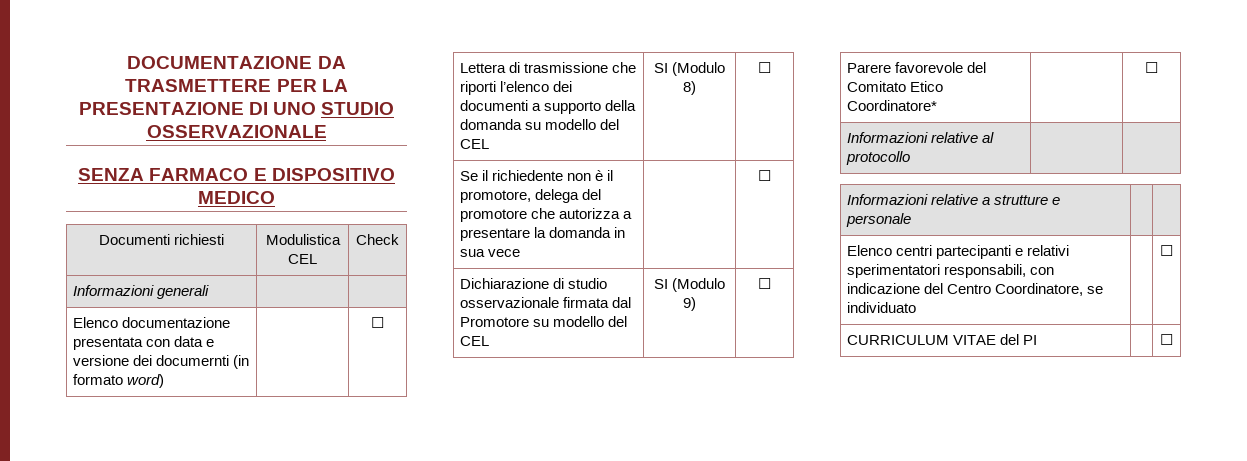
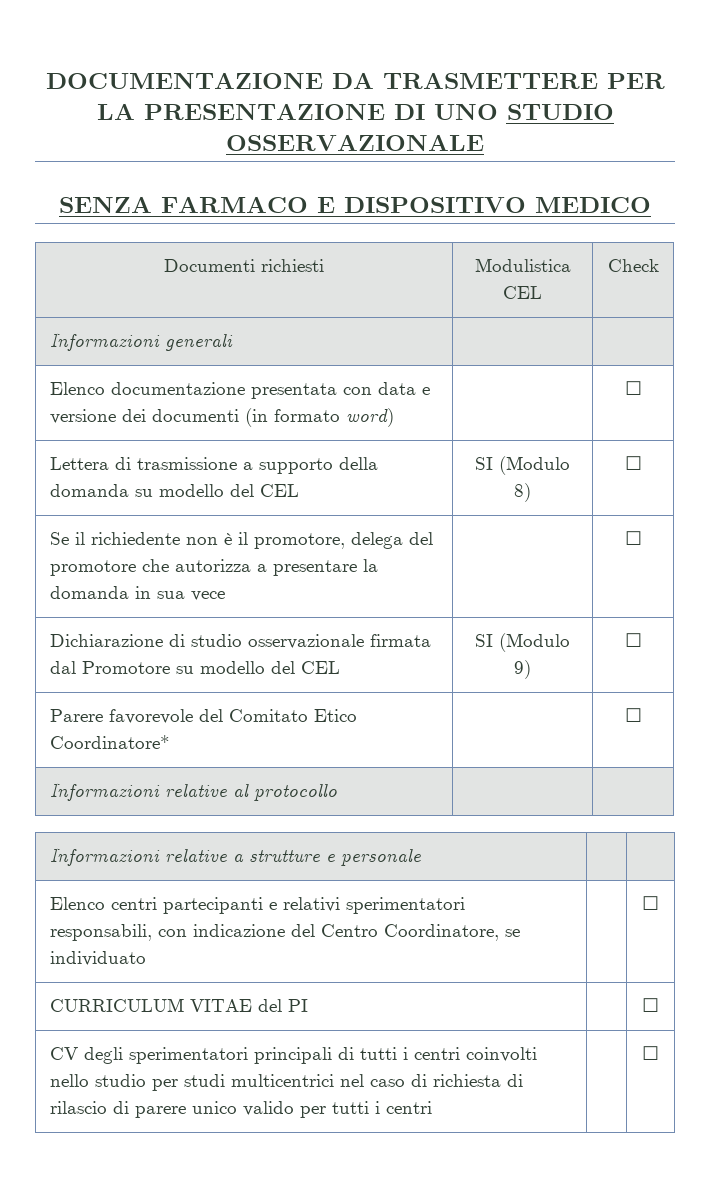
[155,355,229,366] documernti -> [151,409,239,422] documenti
[611,62,636,73] [459,81,572,95] [459,100,528,111] che riporti l’elenco dei documenti -> (237, 463) none
(1173, 339) none -> [49,1047,537,1064] [49,1074,523,1091] [49,1101,432,1118] [642,1046,659,1060] // CV degli sperimentatori principali di tutti i centri coinvolti nello studio per studi multicentrici nel caso di richiesta di rilascio di parere unico valido per tutti i centri | | ☐

